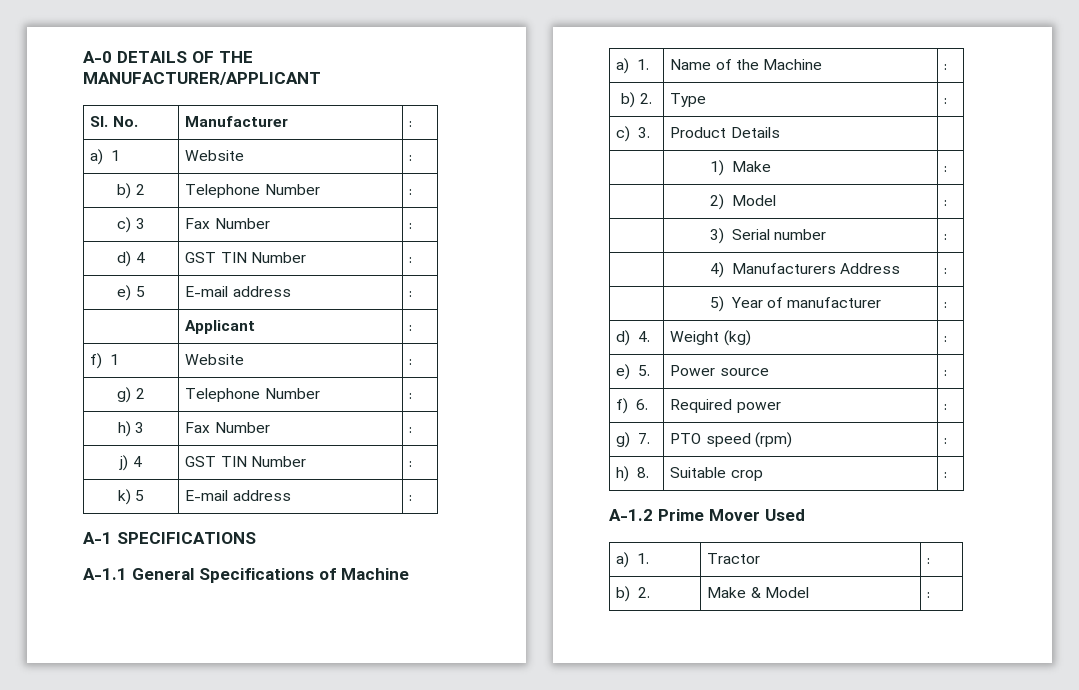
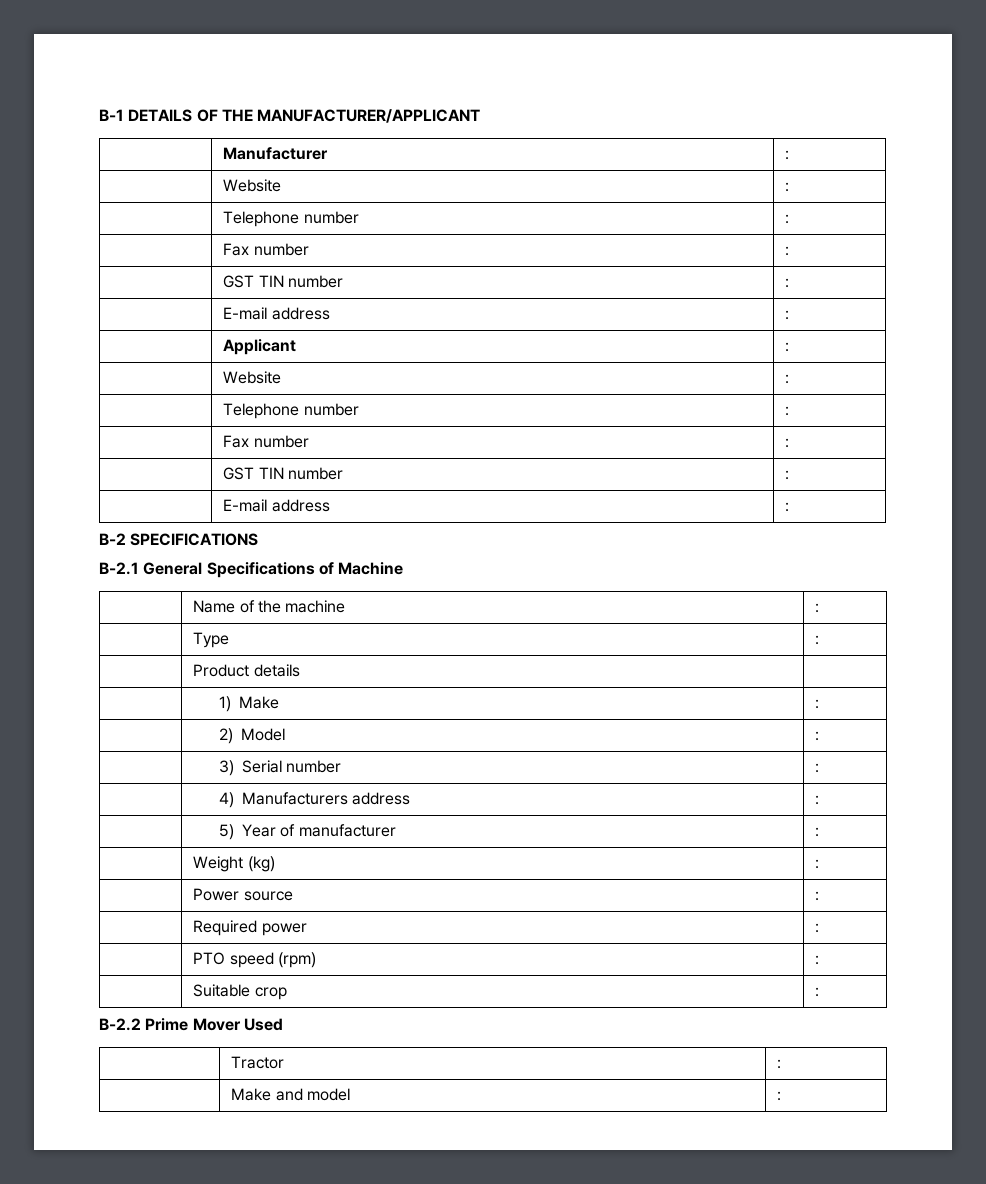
[83,51,112,63] A-0 -> [99,109,124,121] B-1
[90,116,138,127] Sl. No. -> (481, 116) none
[90,149,121,165] [185,150,245,161] [409,155,413,161] [117,183,145,199] [185,184,320,198] [409,189,413,195] [117,217,145,233] [185,218,270,229] [409,223,413,229] [117,251,145,267] [185,252,306,263] [409,257,413,263] [117,285,145,301] a) 1 | Website | : // b) 2 | Telephone Number | : // c) 3 | Fax Number | : // d) 4 | GST TIN Number | : // e) 5 -> [223,179,282,192] [785,182,790,192] [223,211,359,227] [785,214,790,224] [223,243,309,256] [785,246,790,256] [223,275,343,288] [785,278,790,288] | Website | : // | Telephone number | : // | Fax number | : // | GST TIN number | : //
[90,353,120,369] [185,354,245,365] [409,359,413,365] [117,387,145,403] [185,388,320,402] [409,393,413,399] [117,421,145,437] [185,422,270,433] [409,427,413,433] [119,455,142,471] [185,456,306,467] [409,461,413,467] [117,489,145,505] [185,490,291,501] [409,495,413,501] [83,532,112,544] f) 1 | Website | : // g) 2 | Telephone Number | : // h) 3 | Fax Number | : // j) 4 | GST TIN Number | : // k) 5 | E-mail address | : // A-1 -> [223,371,282,384] [785,374,790,384] [223,403,359,419] [785,406,790,416] [223,435,309,448] [785,438,790,448] [223,467,343,480] [785,470,790,480] [223,499,330,512] [785,502,790,512] [99,533,126,545] | Website | : // | Telephone number | : // | Fax number | : // | GST TIN number | : // | E-mail address | : // B-2
[83,568,127,580] A-1.1 -> [99,562,139,575] B-2.1
[616,58,650,74] a) 1. -> (404, 568) none
[762,59,822,70] [944,64,948,70] [621,92,652,108] Machine | : // b) 2. -> [285,600,346,613] [815,603,820,613] machine | : //
[616,126,651,142] c) 3. -> (820, 640) none
[730,127,780,138] Details -> [253,664,300,677] details
[840,263,901,274] Address -> [352,792,411,805] address
[616,330,651,346] d) 4. -> (820, 832) none
[616,364,651,380] e) 5. -> (820, 864) none
[616,398,649,414] f) 6. -> (820, 896) none
[616,432,651,448] g) 7. -> (820, 928) none
[616,466,650,482] h) 8. -> (820, 960) none
[609,509,653,521] A-1.2 -> [99,1018,141,1031] B-2.2
[616,552,650,568] a) 1. -> (283, 1024) none
[616,586,651,602] [707,587,809,598] b) 2. | Make & Model -> [231,1088,350,1101] | Make and model

